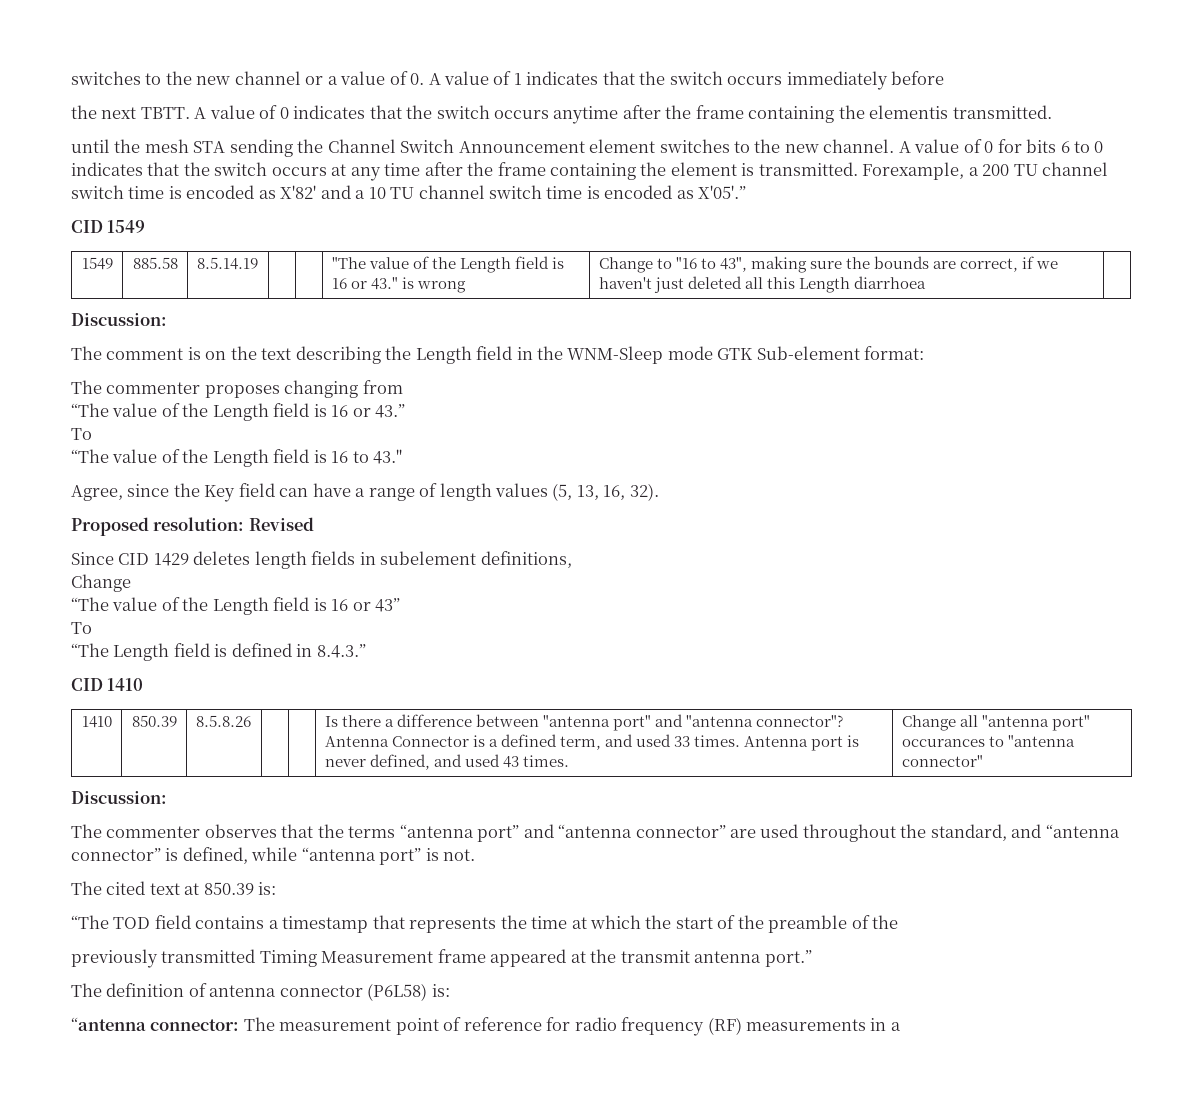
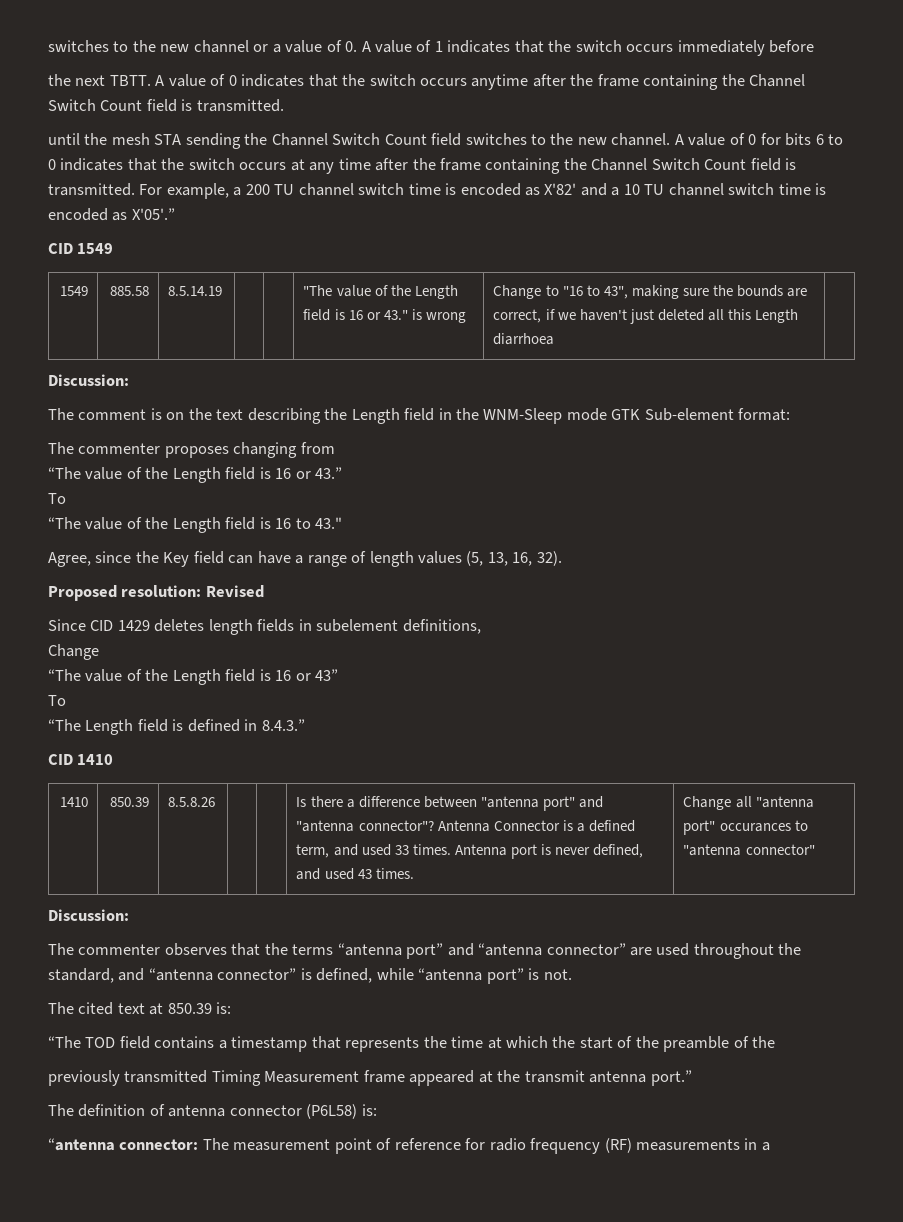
[869,105,949,119] elementis -> [749,74,806,87] [48,99,193,112] Channel Switch Count field is
[458,139,656,153] Announcement element -> [384,133,462,146] Count field
[670,162,965,180] element is transmitted. Forexample, -> [591,158,797,171] [48,183,229,199] Channel Switch Count field is transmitted. For example,

